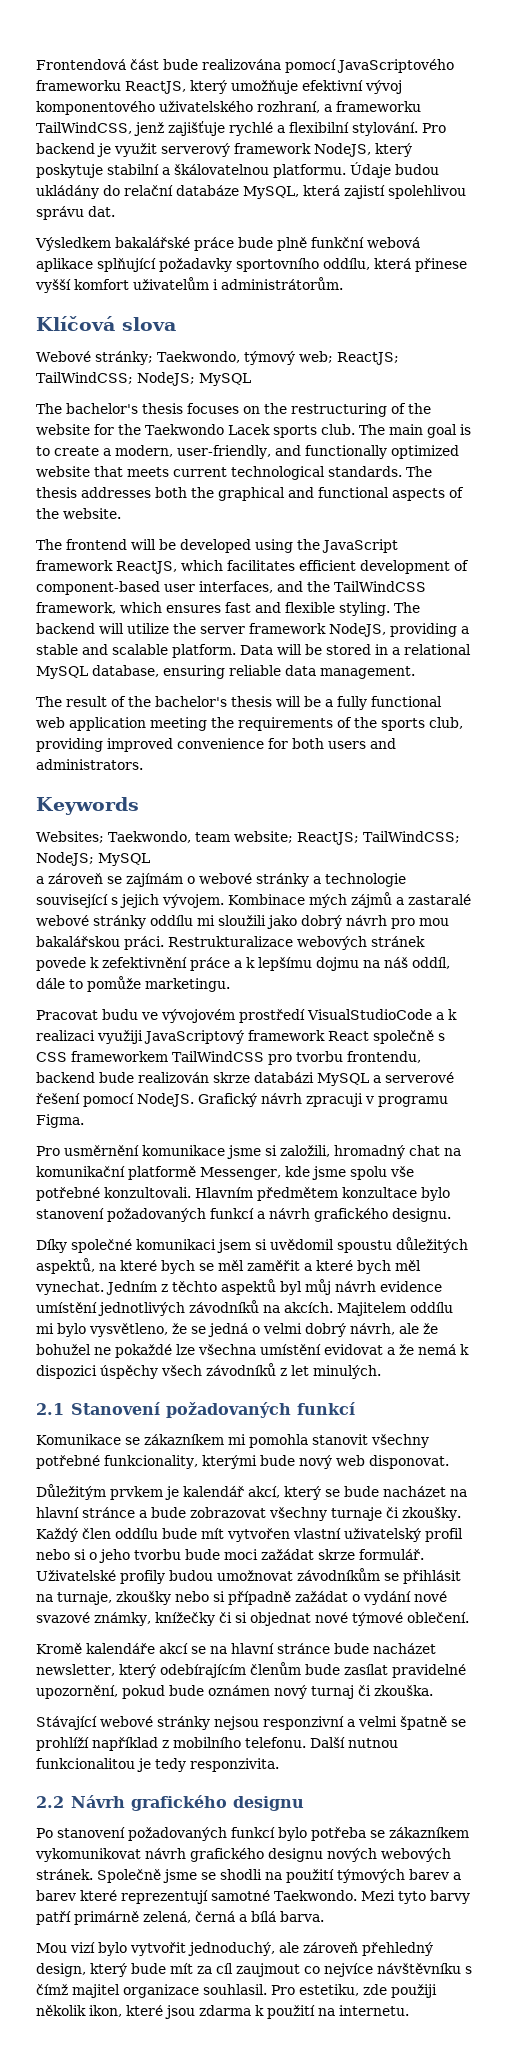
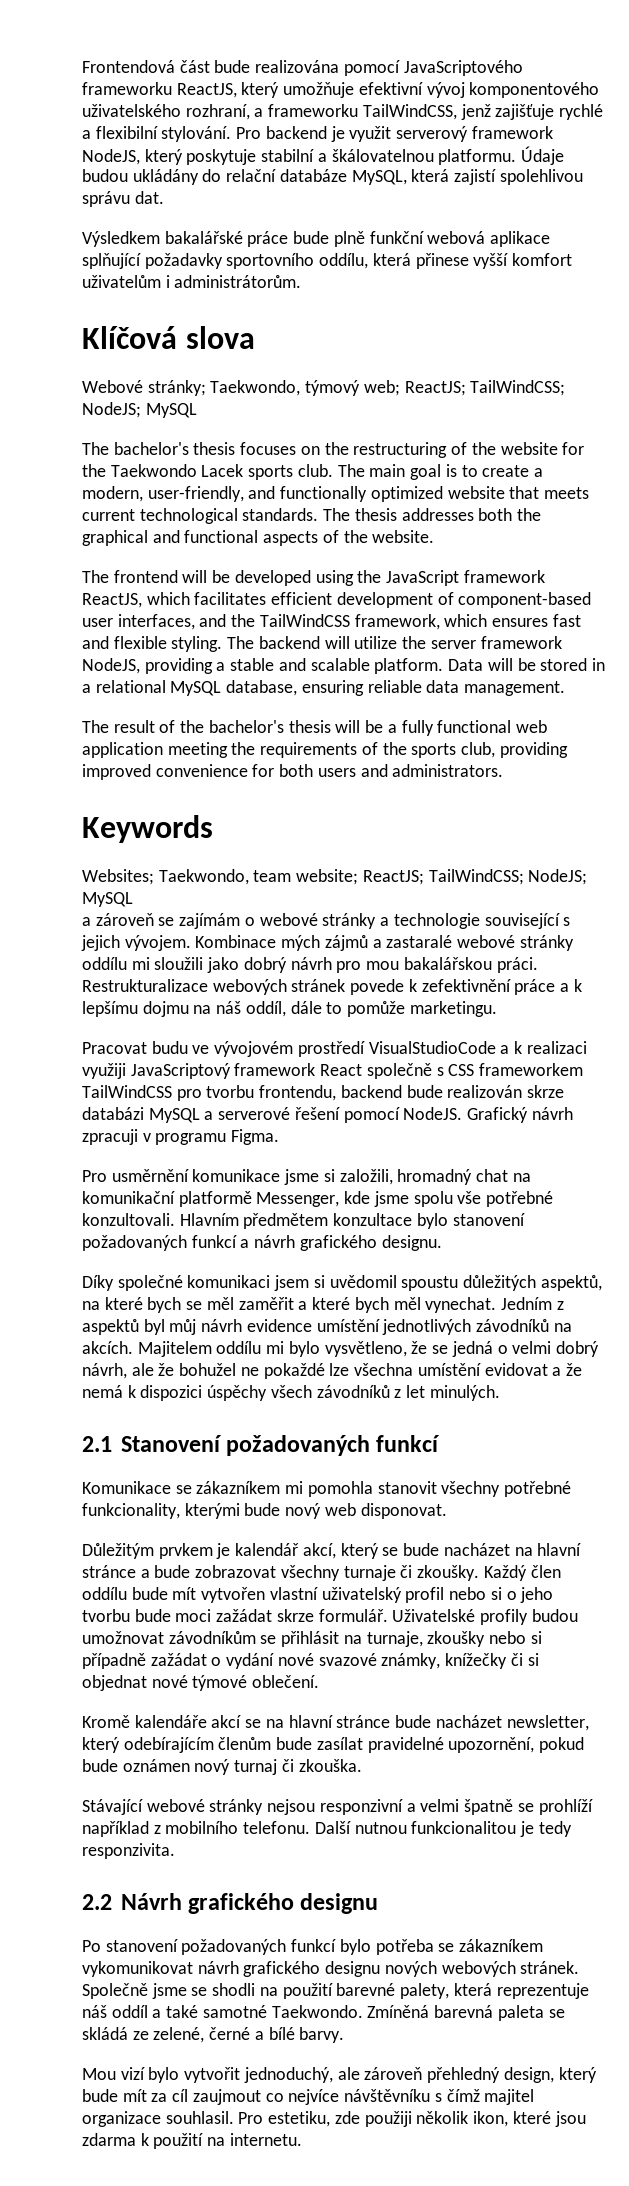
[172,1281,217,1292] těchto -> (564, 1305) none
[337,1869,461,1883] [36,1890,470,1904] [36,1911,324,1925] týmových barev a barev které reprezentují samotné Taekwondo. Mezi tyto barvy patří primárně zelená, černá a bílá barva. -> [336,1983,589,1999] [82,2005,565,2021] [82,2027,345,2043] barevné palety, která reprezentuje náš oddíl a také samotné Taekwondo. Zmíněná barevná paleta se skládá ze zelené, černé a bílé barvy.

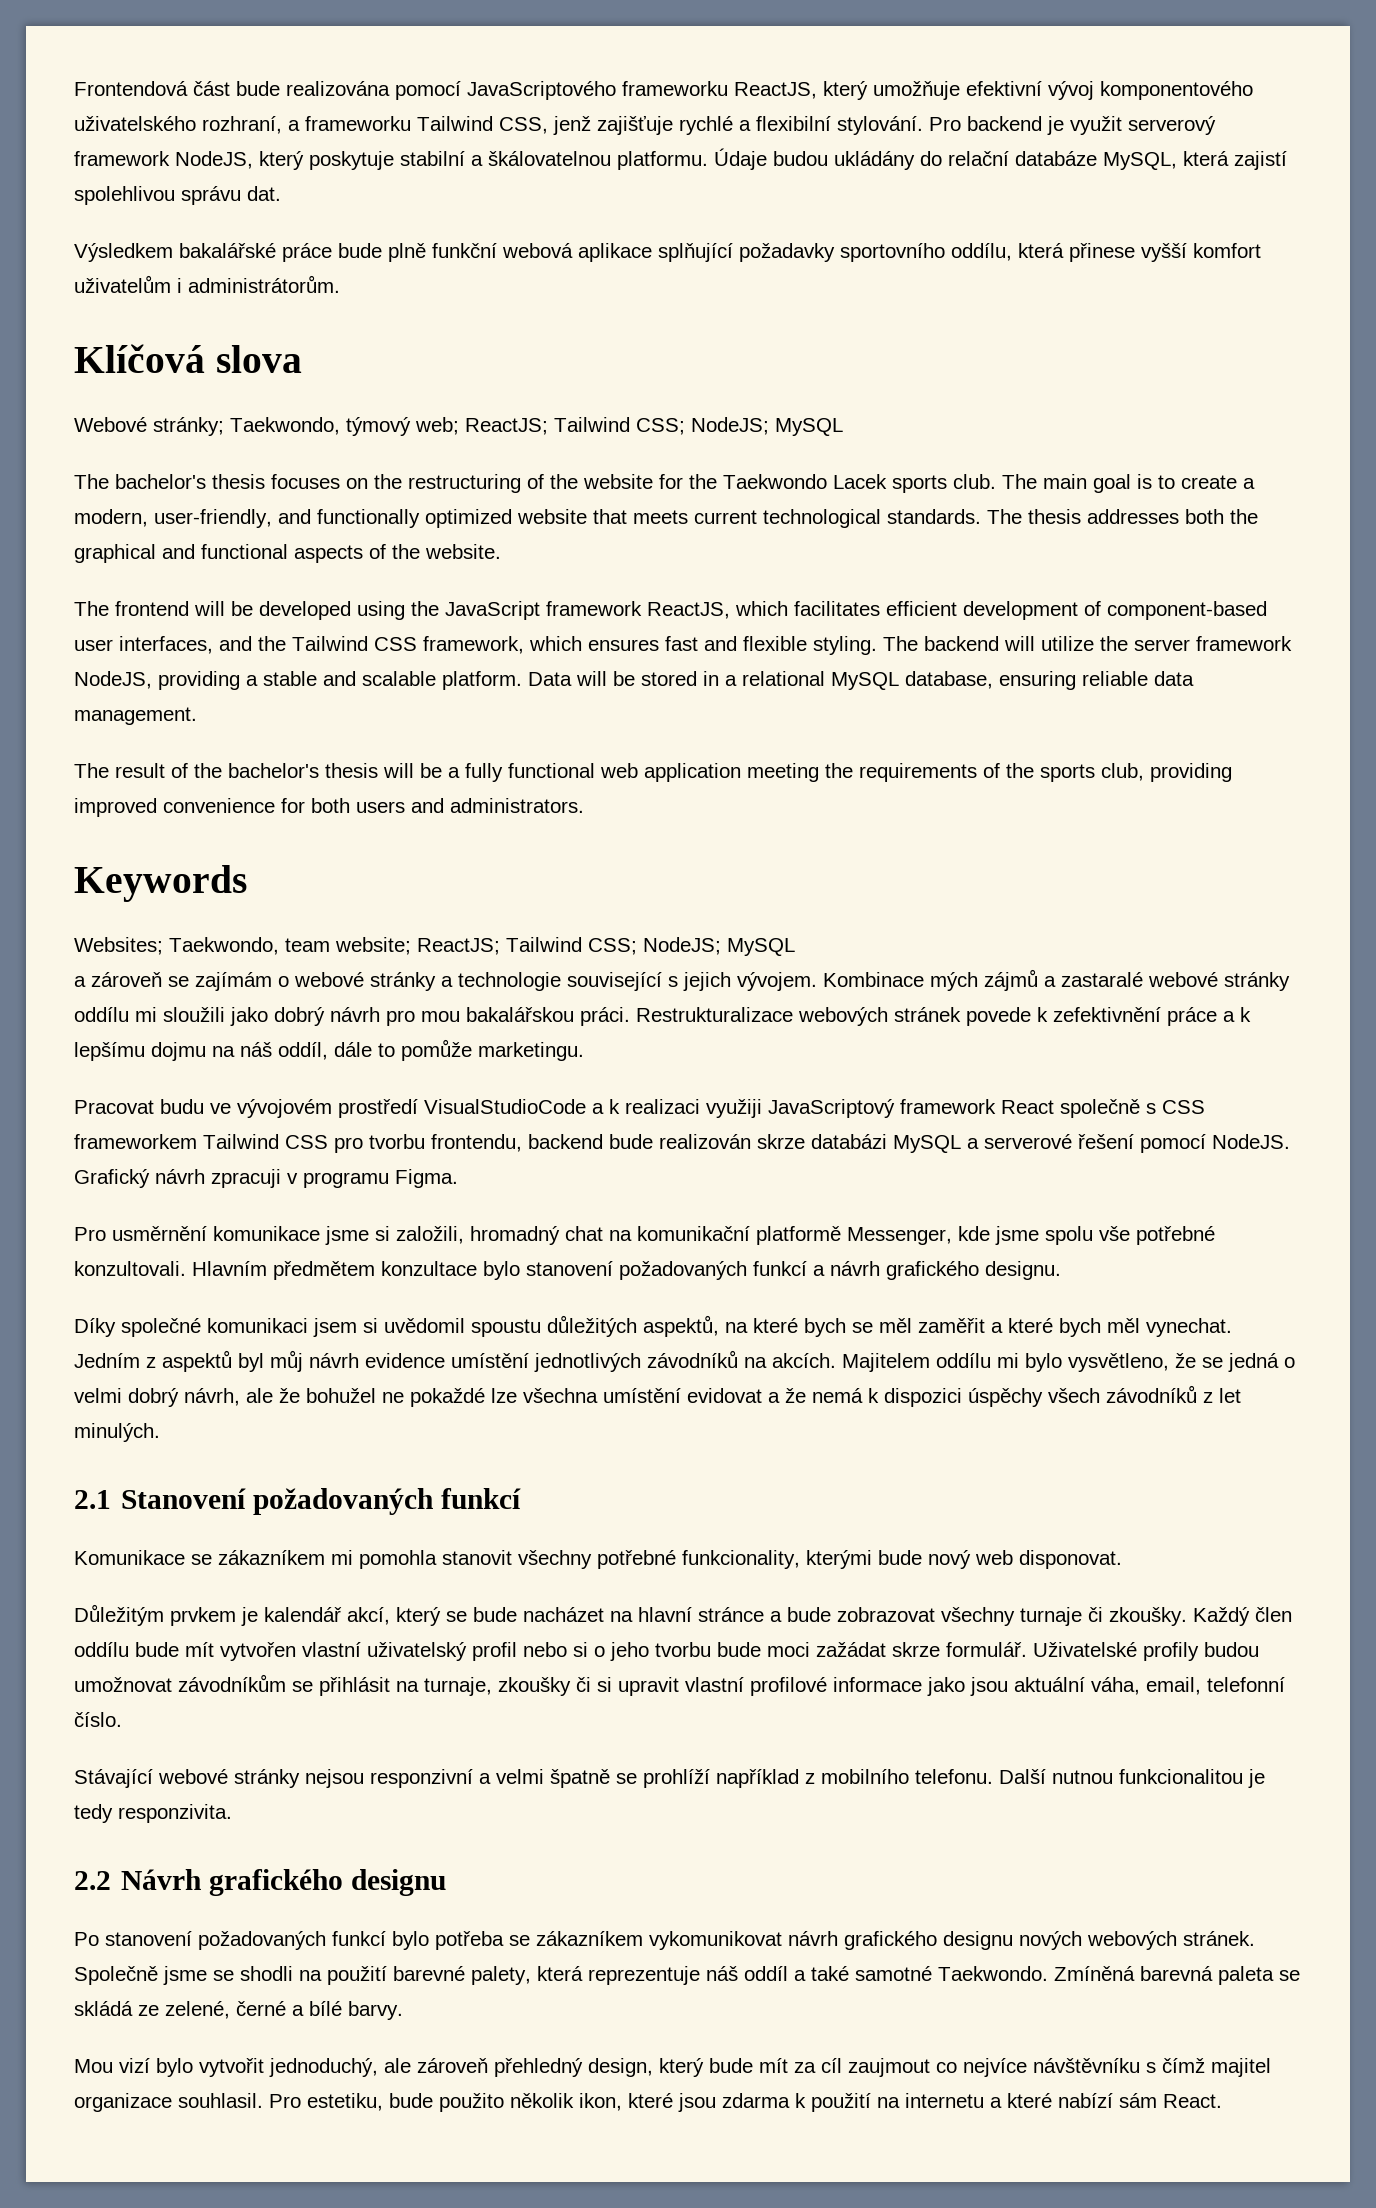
[362,104,457,120] TailWindCSS, -> [417,116,548,134] Tailwind CSS,
[470,380,566,396] TailWindCSS; -> [554,417,685,435] Tailwind CSS;
[259,614,350,627] TailWindCSS -> [292,636,417,651] Tailwind CSS
[428,869,524,885] TailWindCSS; -> [506,937,637,955] Tailwind CSS;
[82,1085,172,1098] TailWindCSS -> [203,1134,328,1149] Tailwind CSS
[489,1631,542,1644] [82,1653,539,1669] [82,1675,320,1691] [82,1715,589,1731] [82,1737,585,1753] [82,1759,362,1775] nebo si případně zažádat o vydání nové svazové známky, knížečky či si objednat nové týmové oblečení. // Kromě kalendáře akcí se na hlavní stránce bude nacházet newsletter, který odebírajícím členům bude zasílat pravidelné upozornění, pokud bude oznámen nový turnaj či zkouška. -> [576,1677,1285,1696] [74,1712,122,1727] či si upravit vlastní profilové informace jako jsou aktuální váha, email, telefonní číslo.
[334,2111,412,2127] zde použiji -> [389,2093,504,2112] bude použito
[229,2133,302,2146] internetu. -> [905,2093,1222,2108] internetu a které nabízí sám React.

